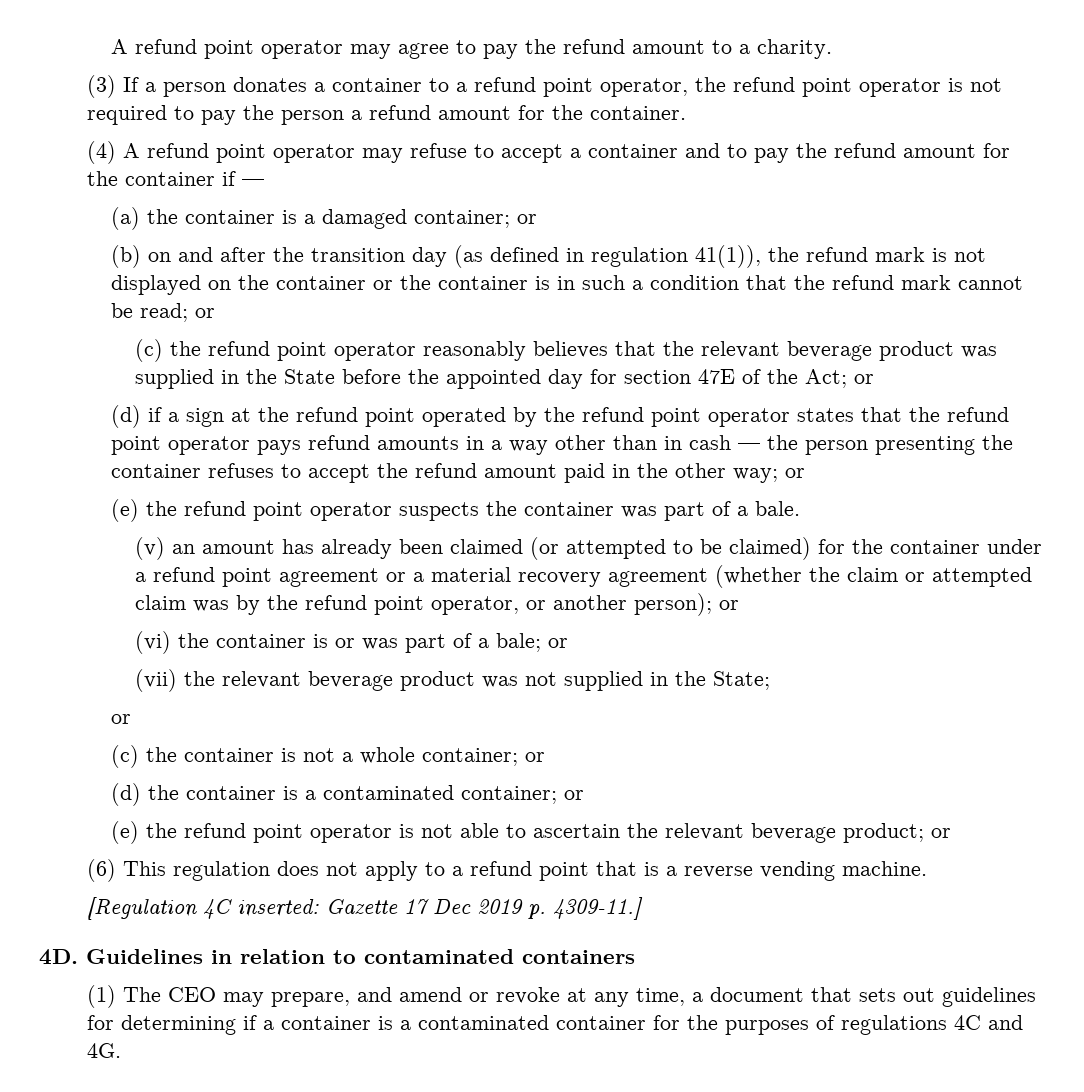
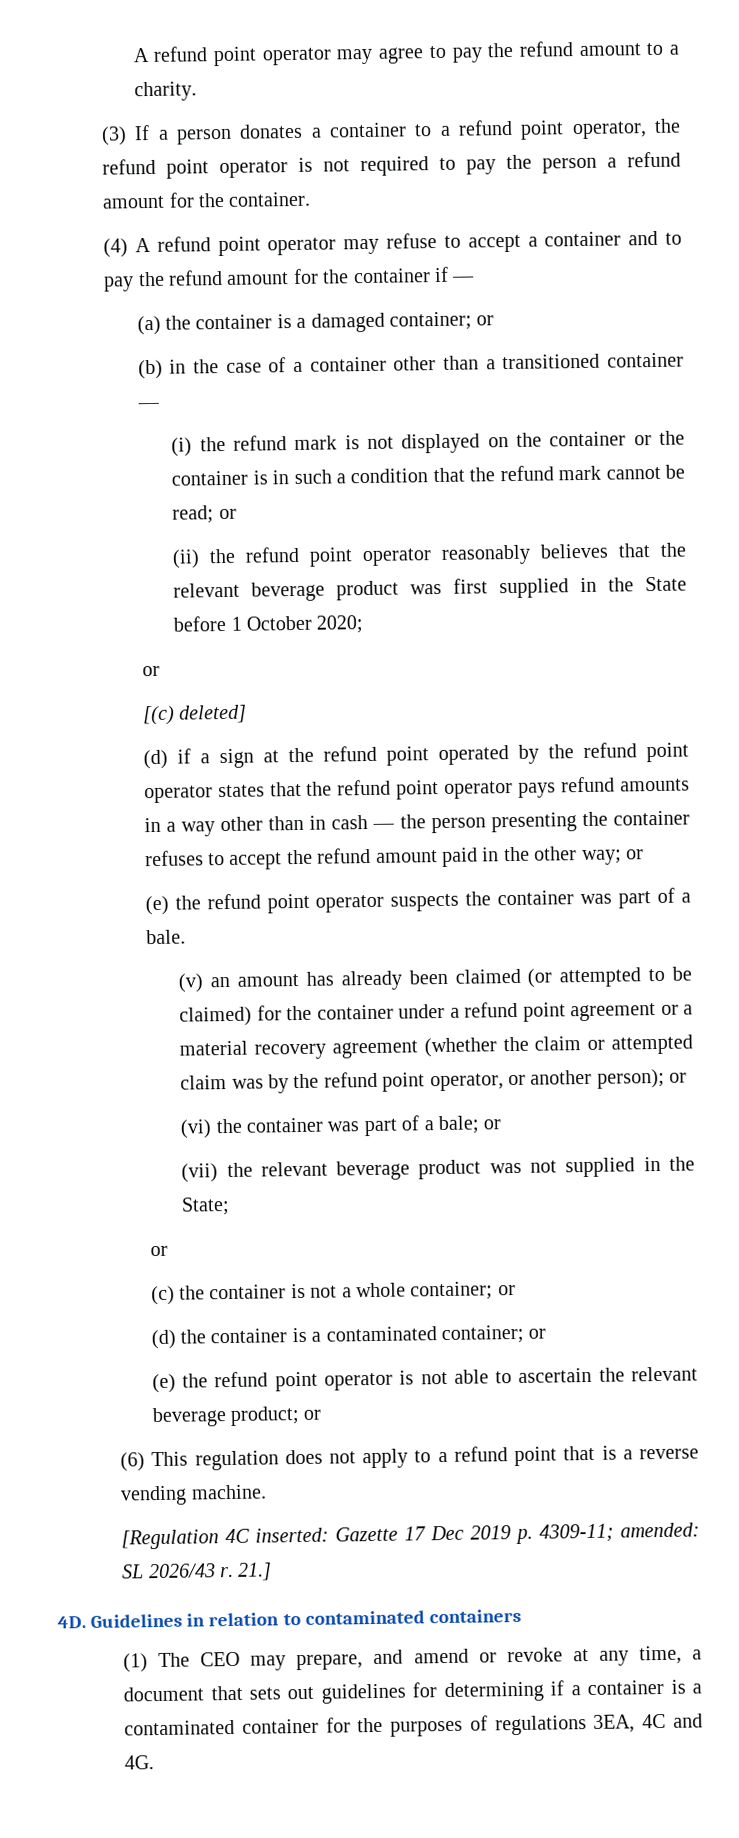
[148,245,762,268] on and after the transition day (as defined in regulation 41(1)), -> [169,352,685,374] [136,402,160,409] [171,437,193,457] in the case of a container other than a transitioned container — // (i)
[135,339,164,362] (c) -> [172,549,201,569] (ii)
(998, 352) none -> [453,578,489,594] first
[408,369,875,389] the appointed day for section 47E of the Act; or -> [230,615,365,634] [141,665,160,677] [142,704,248,726] 1 October 2020; // or // [(c) deleted]
[313,634,356,648] is or -> (324, 1125) none
[553,897,644,920] 4309-11.] -> [539,1522,701,1543] [121,1562,273,1581] 4309-11; amended: SL 2026/43 r. 21.]
(948, 1025) none -> [593,1714,636,1733] 3EA,

